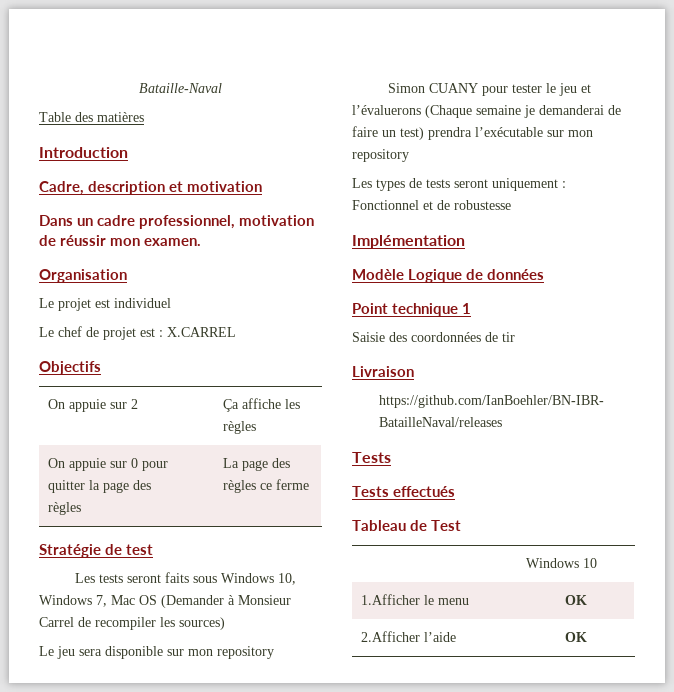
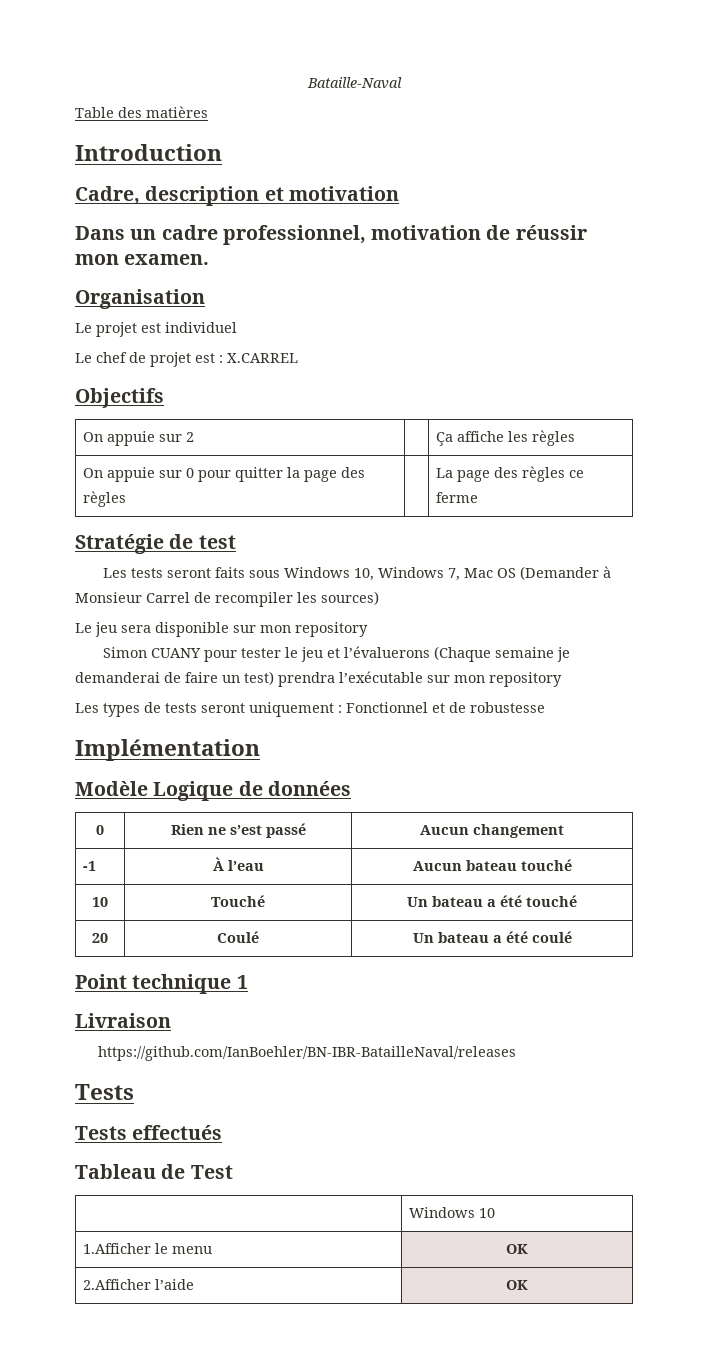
[352,303,471,317] [352,332,515,342] // Point technique 1 // Saisie des coordonnées de tir -> [96,825,104,835] [170,823,306,838] [420,824,564,838] [83,861,97,871] [212,857,264,871] [412,859,572,871] [92,897,108,907] [211,895,265,907] [407,895,577,907] [92,933,108,943] [216,931,259,943] [412,931,572,943] [75,974,248,994] // 0 | Rien ne s’est passé | Aucun changement // -1 | À l’eau | Aucun bateau touché // 10 | Touché | Un bateau a été touché // 20 | Coulé | Un bateau a été coulé // Point technique 1

